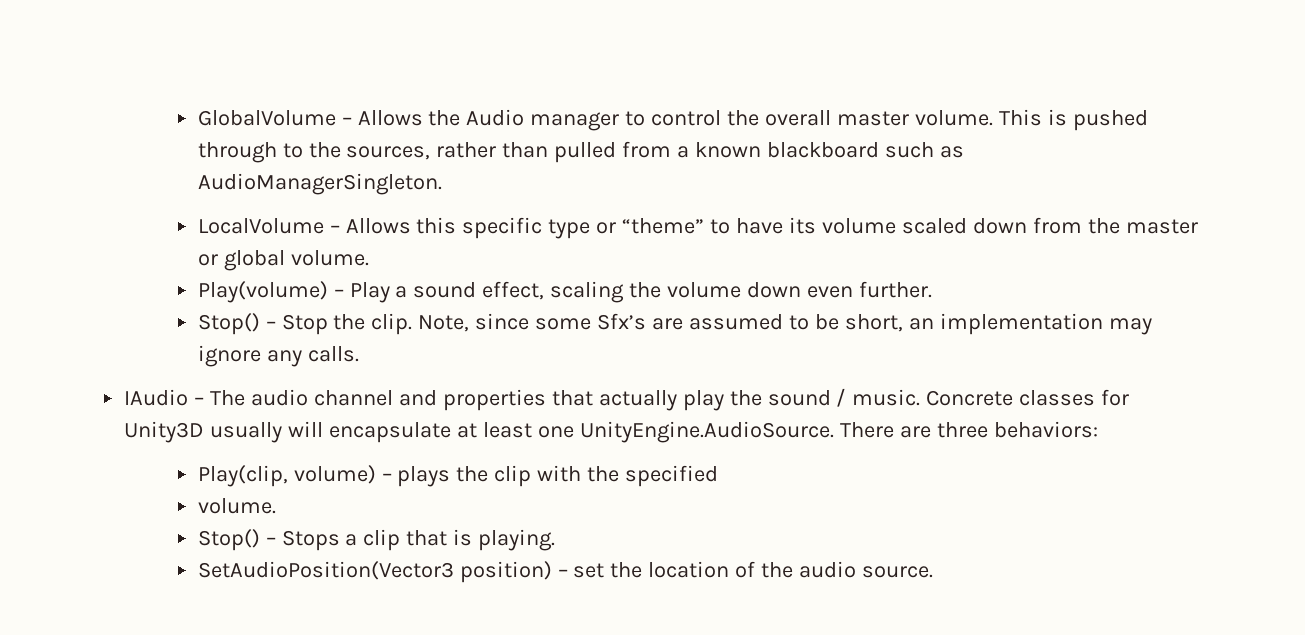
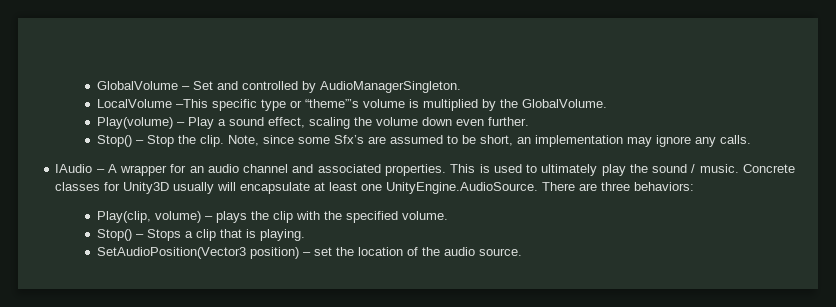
[357,109,1148,131] [197,141,964,163] [197,173,442,195] [197,217,1198,239] [197,250,369,271] Allows the Audio manager to control the overall master volume. This is pushed through to the sources, rather than pulled from a known blackboard such as AudioManagerSingleton. // LocalVolume – Allows this specific type or “theme” to have its volume scaled down from the master or global volume. -> [193,81,462,93] [97,99,608,111] Set and controlled by AudioManagerSingleton. // LocalVolume –This specific type or “theme”’s volume is multiplied by the GlobalVolume.
[210,389,677,411] The audio channel and properties that actually -> [107,164,598,176] A wrapper for an audio channel and associated properties. This is used to ultimately
(719, 476) // -> (399, 217) none

